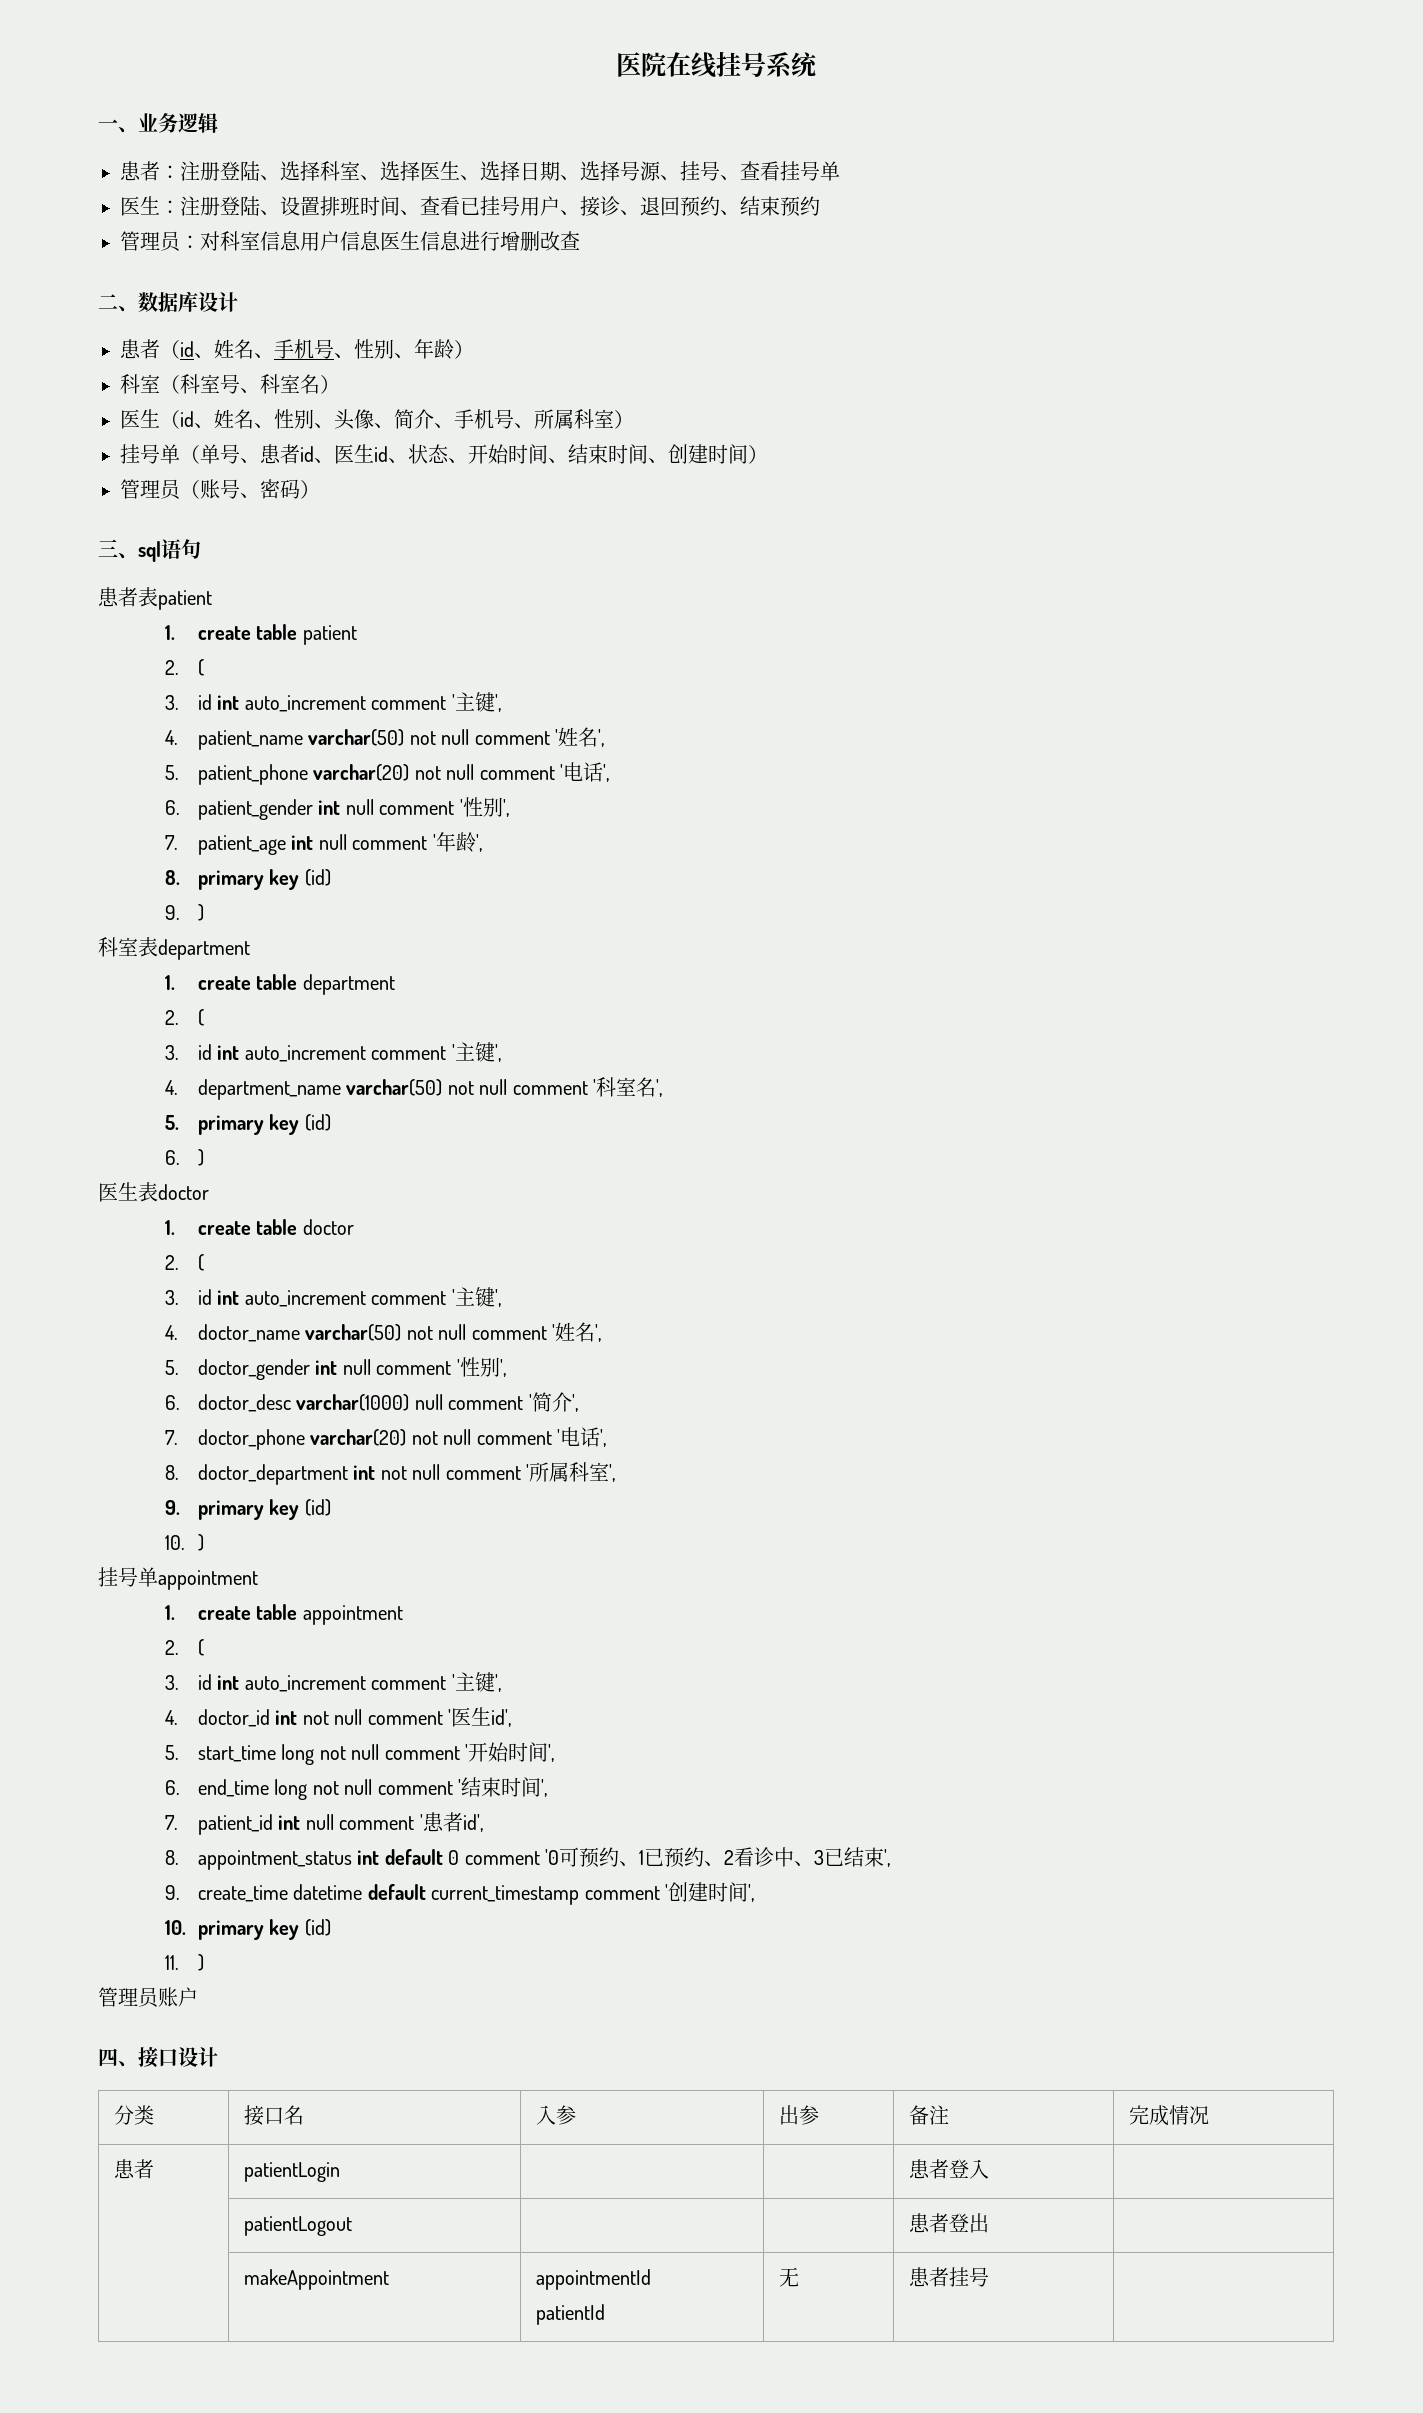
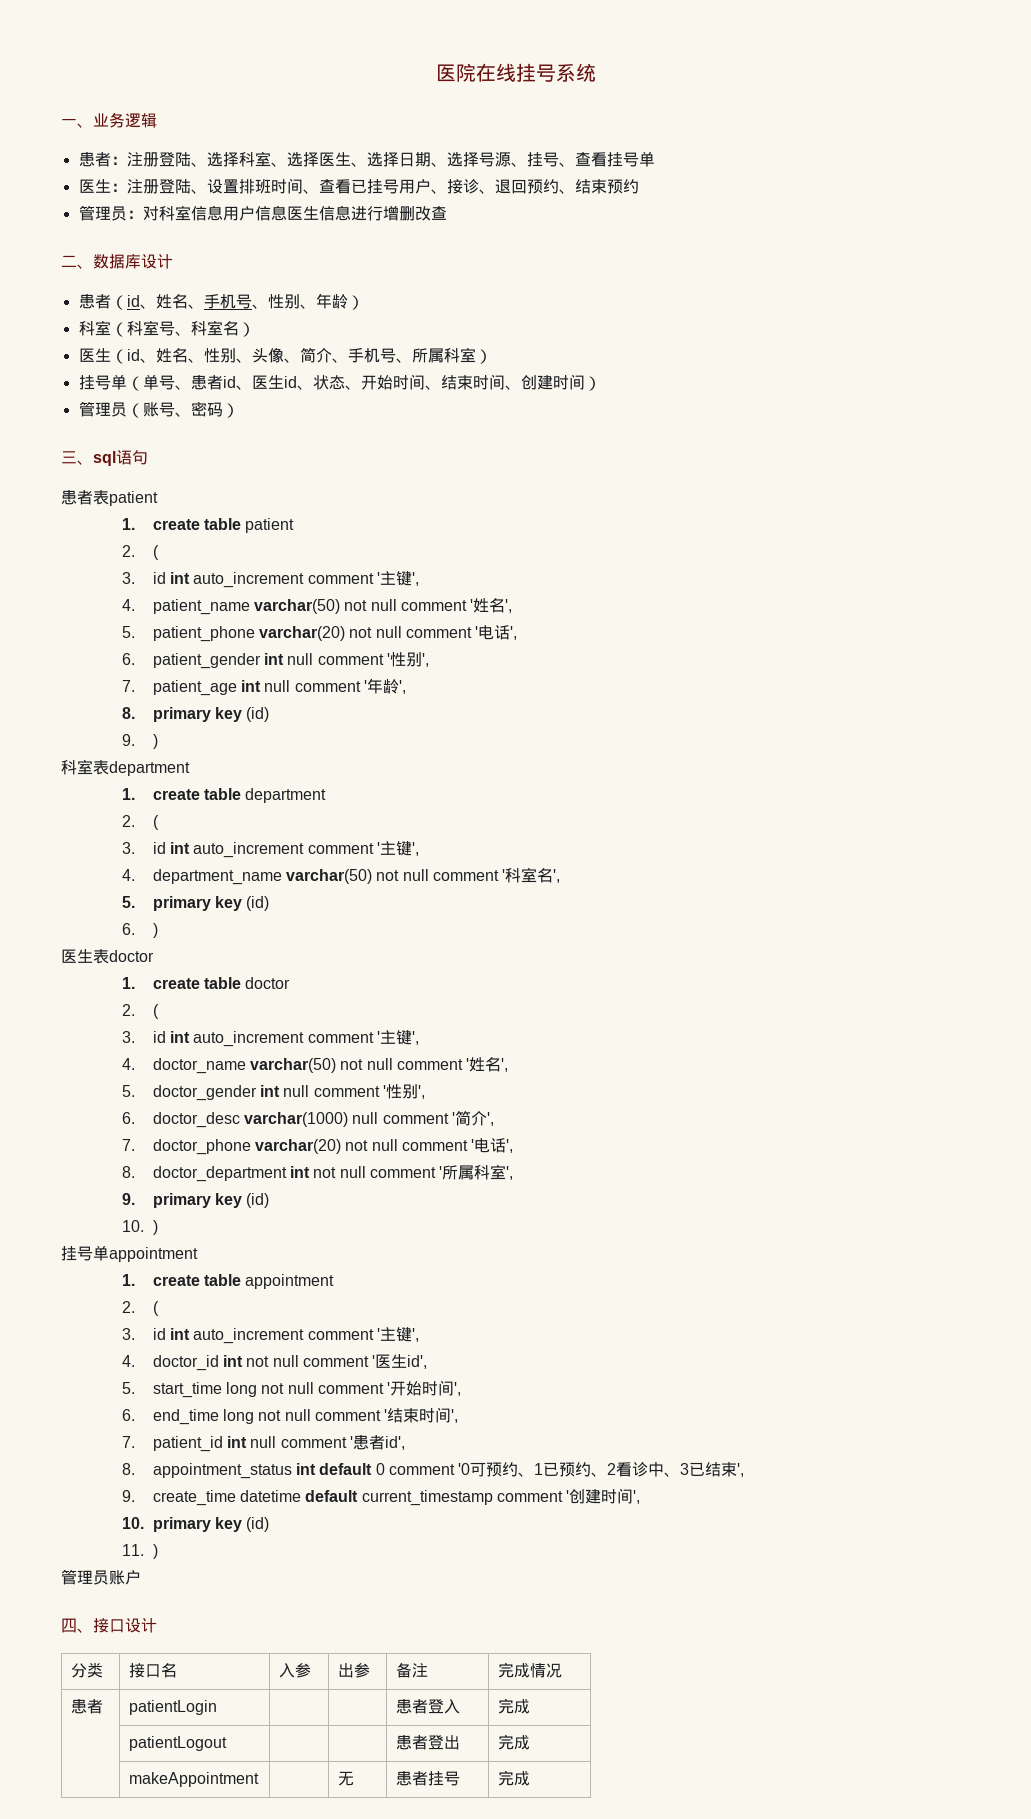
(989, 2169) none -> [498,1698,531,1714] 完成
(989, 2223) none -> [498,1734,531,1750] 完成
[535,2269,651,2290] [535,2304,605,2325] appointmentId // patientId -> (260, 1779) none
(989, 2277) none -> [498,1770,531,1786] 完成

